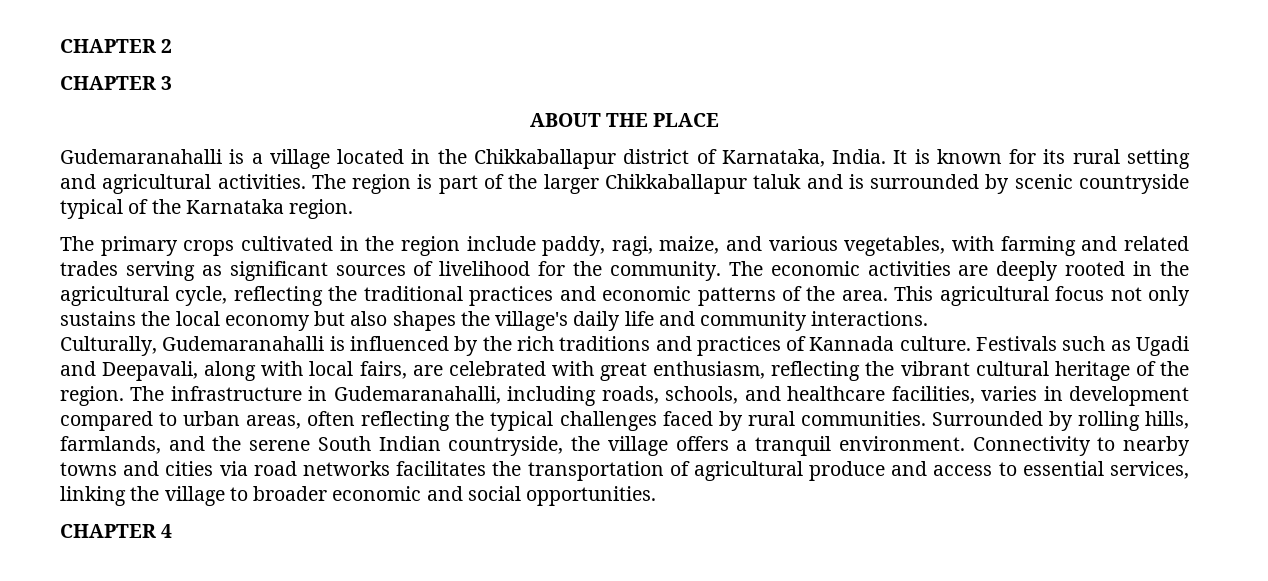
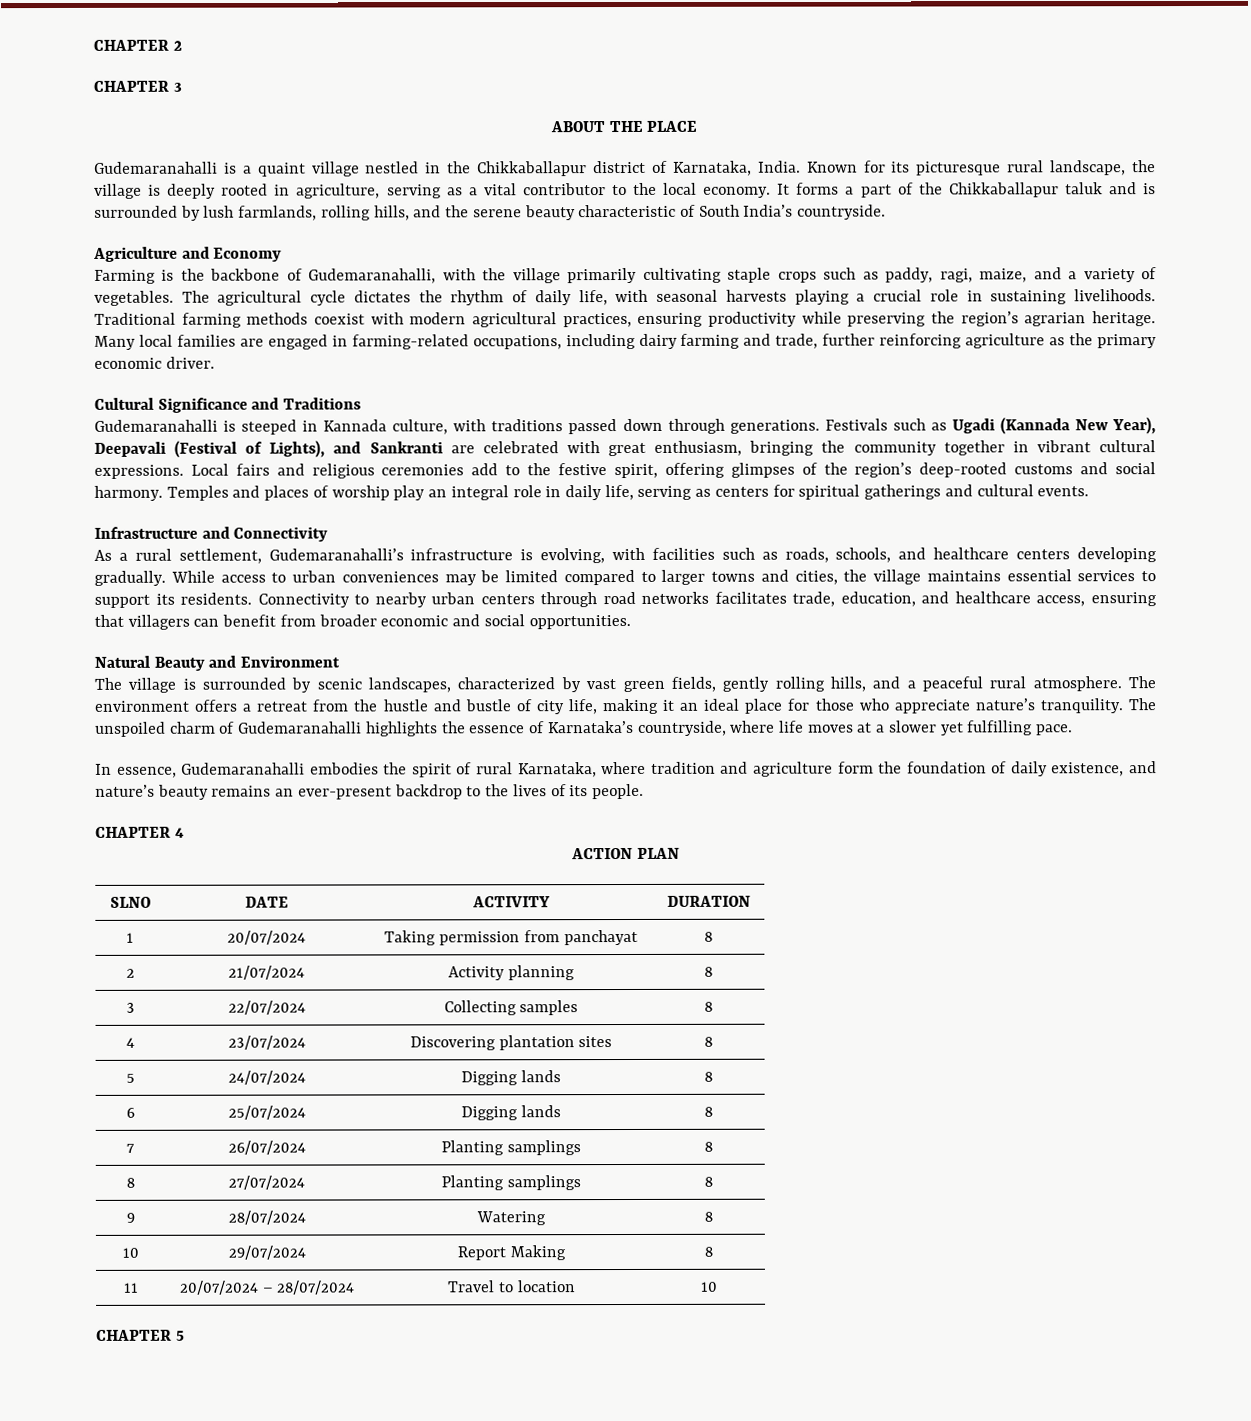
[269,149,405,169] village located -> [257,161,420,177] quaint village nestled
[893,149,1191,169] [60,174,433,194] It is known for its rural setting and agricultural activities. The region is -> [806,160,1157,176] [94,182,855,199] Known for its picturesque rural landscape, the village is deeply rooted in agriculture, serving as a vital contributor to the local economy. It forms a
[543,174,599,194] larger -> (943, 188) none
[1014,174,1189,194] [60,199,354,219] [60,236,1189,256] [60,261,1189,281] [60,286,1190,306] [60,311,929,331] [60,336,1189,356] [60,361,407,381] scenic countryside typical of the Karnataka region. // The primary crops cultivated in the region include paddy, ragi, maize, and various vegetables, with farming and related trades serving as significant sources of livelihood for the community. The economic activities are deeply rooted in the agricultural cycle, reflecting the traditional practices and economic patterns of the area. This agricultural focus not only sustains the local economy but also shapes the village's daily life and community interactions. // Culturally, Gudemaranahalli is influenced by the rich traditions and practices of Kannada culture. Festivals such as Ugadi and Deepavali, along with local fairs, -> [203,204,887,221] [93,246,283,262] [94,267,1157,284] [94,289,1156,306] [94,311,1156,328] [94,333,1158,350] [94,356,215,369] [94,397,362,413] [94,417,1156,435] [94,440,443,458] lush farmlands, rolling hills, and the serene beauty characteristic of South India’s countryside. // Agriculture and Economy // Farming is the backbone of Gudemaranahalli, with the village primarily cultivating staple crops such as paddy, ragi, maize, and a variety of vegetables. The agricultural cycle dictates the rhythm of daily life, with seasonal harvests playing a crucial role in sustaining livelihoods. Traditional farming methods coexist with modern agricultural practices, ensuring productivity while preserving the region’s agrarian heritage. Many local families are engaged in farming-related occupations, including dairy farming and trade, further reinforcing agriculture as the primary economic driver. // Cultural Significance and Traditions // Gudemaranahalli is steeped in Kannada culture, with traditions passed down through generations. Festivals such as Ugadi (Kannada New Year), Deepavali (Festival of Lights), and Sankranti
[771,361,1189,381] [60,386,1189,406] [60,411,1189,431] [60,436,1191,456] [60,461,1189,481] [60,486,248,506] reflecting the vibrant cultural heritage of the region. The infrastructure in Gudemaranahalli, including roads, schools, and healthcare facilities, varies in development compared to urban areas, often reflecting the typical challenges faced by rural communities. Surrounded by rolling hills, farmlands, and the serene South Indian countryside, the village offers a tranquil environment. Connectivity to nearby towns and cities via road networks facilitates the transportation of agricultural produce and access to essential services, linking the village to -> [749,440,1156,456] [94,462,1157,479] [94,484,1090,501] [94,526,329,542] [94,547,1157,564] [94,569,1156,586] [94,591,1157,608] [94,614,316,630] bringing the community together in vibrant cultural expressions. Local fairs and religious ceremonies add to the festive spirit, offering glimpses of the region’s deep-rooted customs and social harmony. Temples and places of worship play an integral role in daily life, serving as centers for spiritual gatherings and cultural events. // Infrastructure and Connectivity // As a rural settlement, Gudemaranahalli’s infrastructure is evolving, with facilities such as roads, schools, and healthcare centers developing gradually. While access to urban conveniences may be limited compared to larger towns and cities, the village maintains essential services to support its residents. Connectivity to nearby urban centers through road networks facilitates trade, education, and healthcare access, ensuring that villagers can benefit from
[60,524,173,538] CHAPTER 4 -> [94,655,341,671] [94,676,1157,693] [94,698,1157,715] [95,720,1074,737] [95,761,1157,778] [95,783,644,800] [95,826,185,838] [571,847,680,860] [109,896,151,908] [244,896,289,908] [471,896,550,908] [666,895,751,907] [126,932,134,943] [227,930,306,945] [384,929,638,946] [704,931,713,942] [125,968,135,978] [228,965,305,980] [448,965,575,981] [704,966,713,977] [125,1002,135,1013] [227,1000,306,1015] [443,1000,579,1016] [704,1001,713,1012] [125,1037,135,1048] [227,1035,306,1050] [409,1035,613,1051] [704,1036,713,1047] [125,1073,135,1083] [227,1070,306,1085] [461,1070,561,1086] [704,1071,713,1082] [125,1107,135,1118] [227,1105,306,1120] [461,1105,561,1121] [704,1106,713,1117] [126,1143,135,1153] [227,1140,306,1155] [441,1140,581,1156] [704,1141,713,1152] [125,1177,135,1188] [228,1175,305,1190] [441,1175,581,1191] [704,1176,713,1187] [125,1212,135,1223] [227,1210,306,1225] [476,1211,546,1226] [704,1211,713,1222] [121,1247,139,1258] [227,1245,306,1260] [457,1245,566,1261] [704,1246,713,1257] [122,1282,139,1293] [178,1280,356,1295] [447,1280,576,1293] [700,1281,718,1292] [96,1329,185,1341] Natural Beauty and Environment // The village is surrounded by scenic landscapes, characterized by vast green fields, gently rolling hills, and a peaceful rural atmosphere. The environment offers a retreat from the hustle and bustle of city life, making it an ideal place for those who appreciate nature’s tranquility. The unspoiled charm of Gudemaranahalli highlights the essence of Karnataka’s countryside, where life moves at a slower yet fulfilling pace. // In essence, Gudemaranahalli embodies the spirit of rural Karnataka, where tradition and agriculture form the foundation of daily existence, and nature’s beauty remains an ever-present backdrop to the lives of its people. // CHAPTER 4 // ACTION PLAN // SLNO | DATE | ACTIVITY | DURATION // 1 | 20/07/2024 | Taking permission from panchayat | 8 // 2 | 21/07/2024 | Activity planning | 8 // 3 | 22/07/2024 | Collecting samples | 8 // 4 | 23/07/2024 | Discovering plantation sites | 8 // 5 | 24/07/2024 | Digging lands | 8 // 6 | 25/07/2024 | Digging lands | 8 // 7 | 26/07/2024 | Planting samplings | 8 // 8 | 27/07/2024 | Planting samplings | 8 // 9 | 28/07/2024 | Watering | 8 // 10 | 29/07/2024 | Report Making | 8 // 11 | 20/07/2024 – 28/07/2024 | Travel to location | 10 // CHAPTER 5

